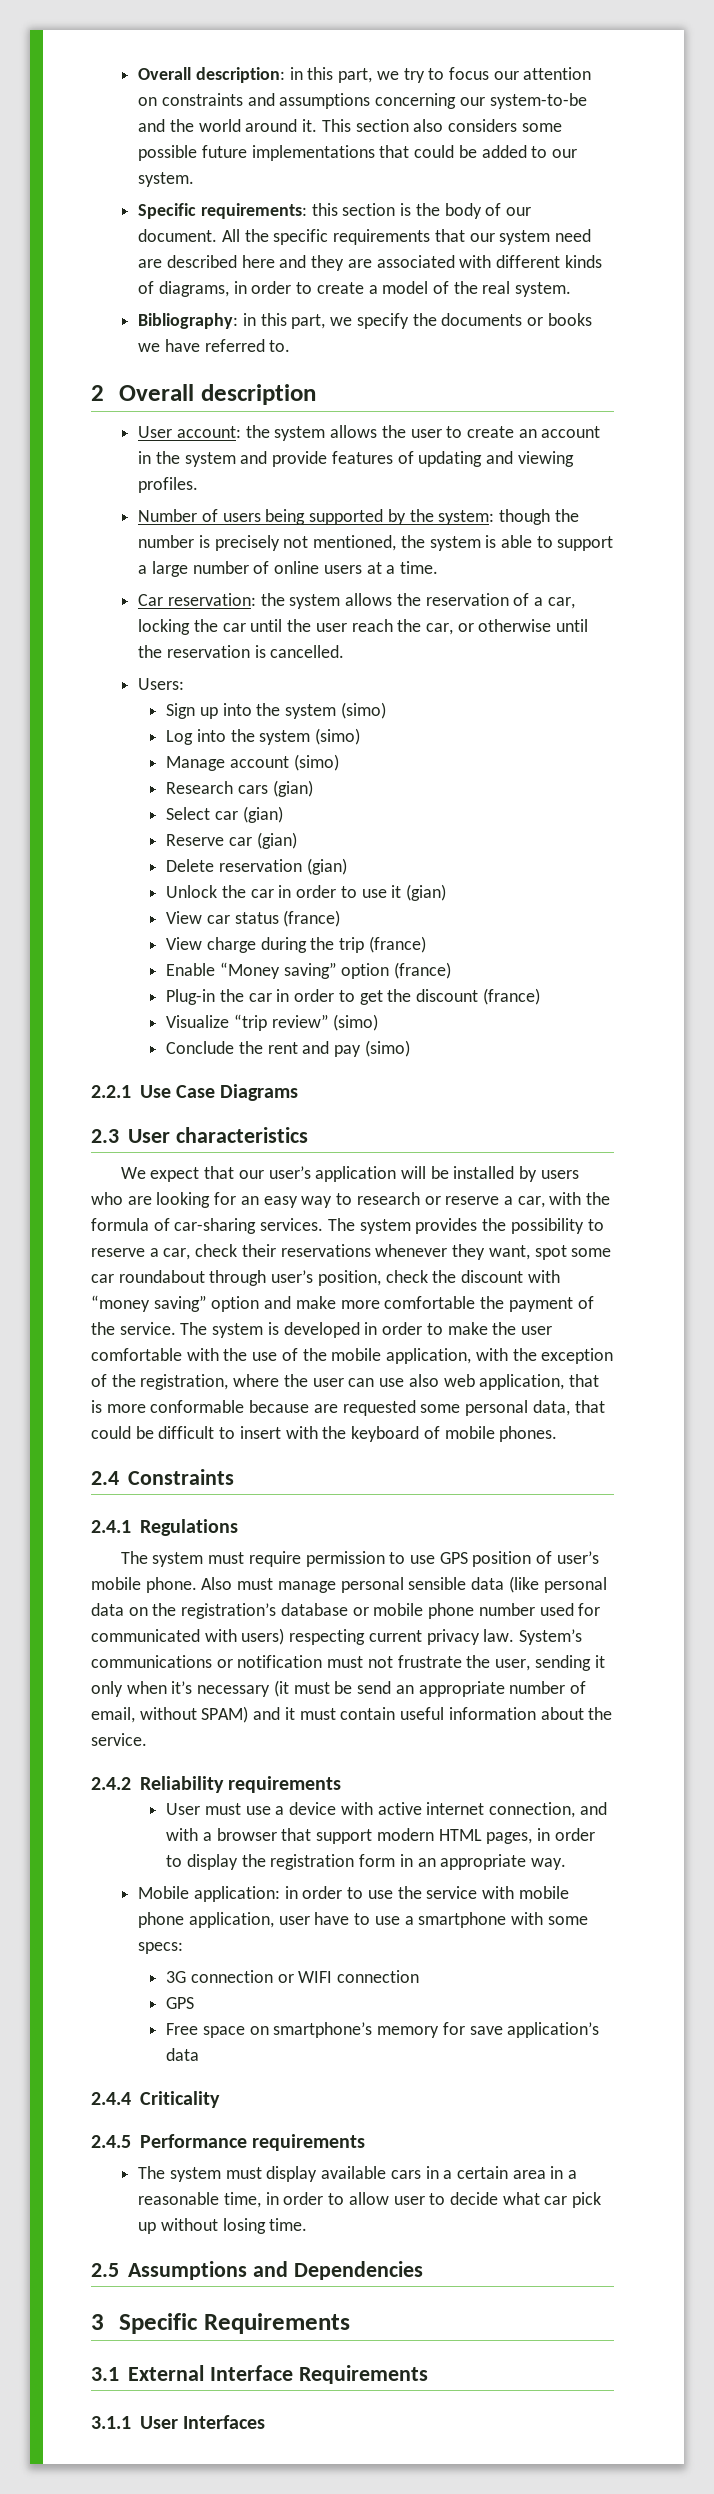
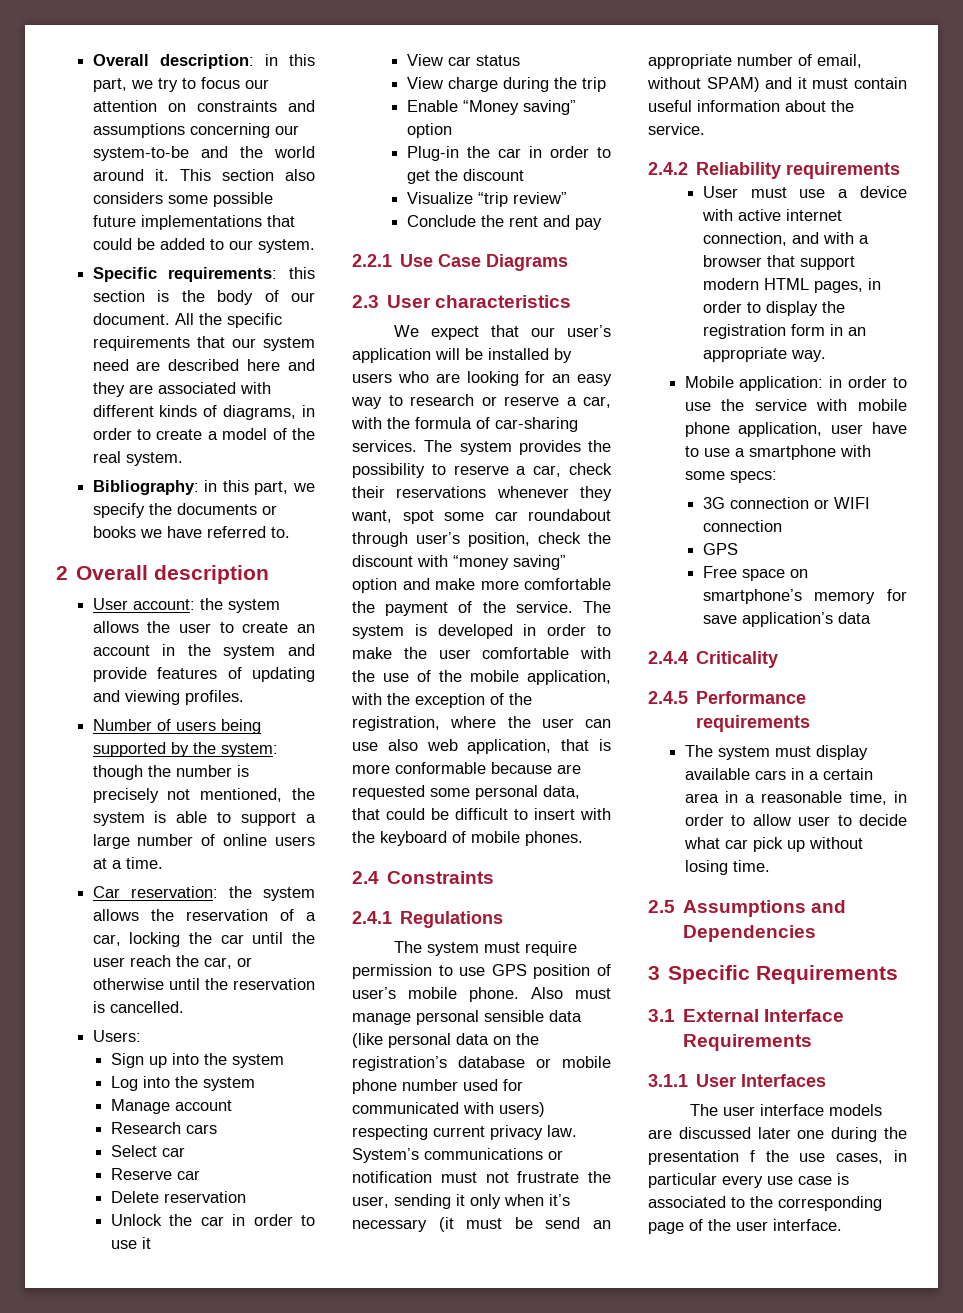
[340,702,386,719] (simo) -> (284, 1061) none
[315,728,361,745] (simo) -> (255, 1084) none
[293,754,339,771] (simo) -> (232, 1105) none
[272,780,313,797] (gian) -> (217, 1129) none
[242,806,283,823] (gian) -> (185, 1152) none
[256,832,297,849] (gian) -> (200, 1175) none
[306,858,347,875] (gian) -> (246, 1197) none
[405,884,446,901] (gian) -> (151, 1243) none
[283,910,341,927] (france) -> (520, 60) none
[368,936,426,953] (france) -> (606, 84) none
[394,962,452,979] (france) -> (452, 130) none
[482,988,540,1005] (france) -> (524, 175) none
[333,1014,379,1031] (simo) -> (567, 198) none
[364,1040,410,1057] (simo) -> (602, 224) none
(266, 2422) none -> [690,1104,883,1116] [648,1127,907,1142] [648,1150,907,1165] [648,1173,849,1188] [648,1196,882,1211] [648,1219,842,1234] // The user interface models are discussed later one during the presentation f the use cases, in particular every use case is associated to the corresponding page of the user interface.

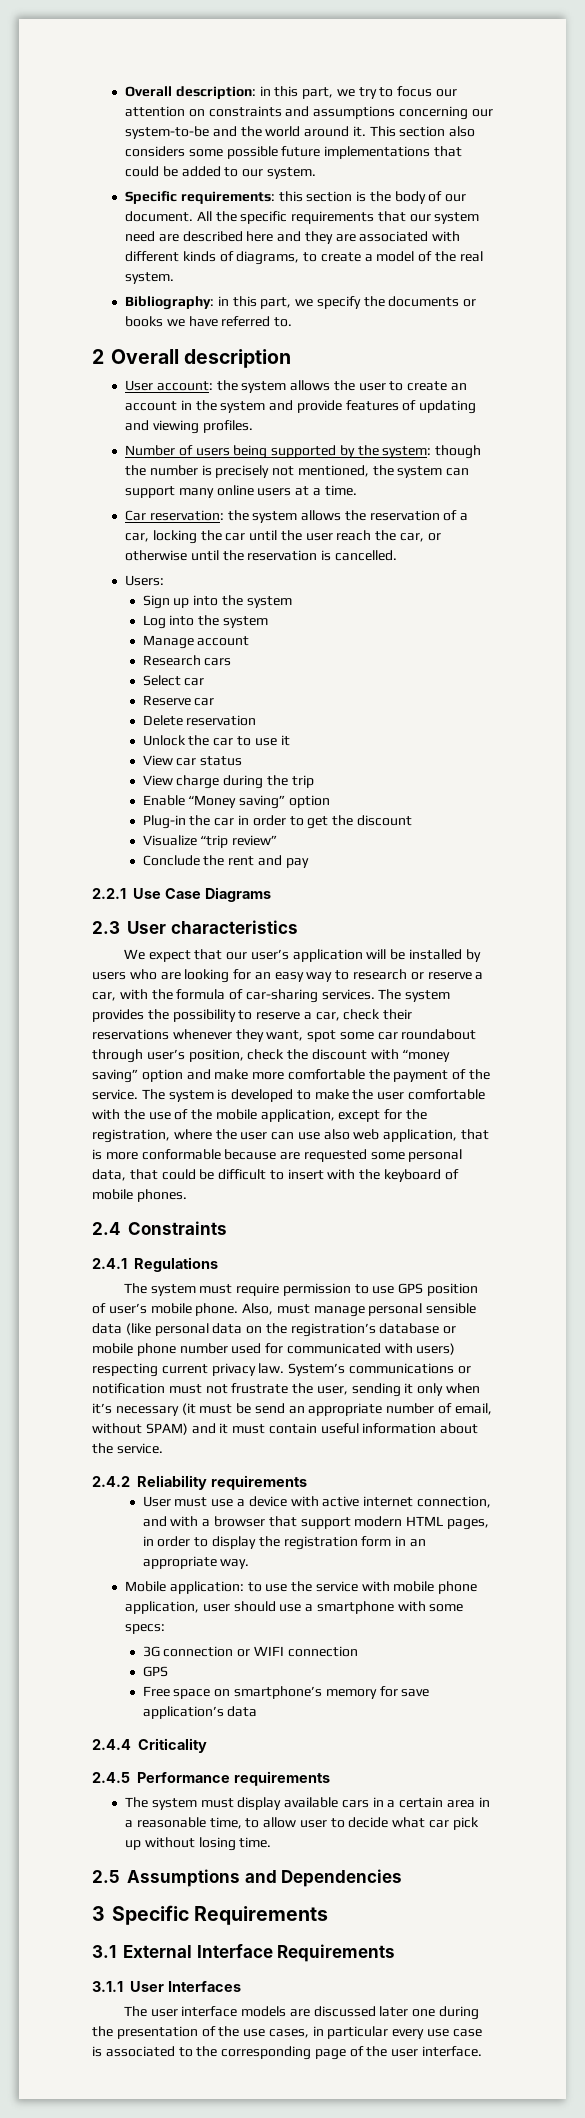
[302,405,315,417] [92,428,132,440] in order -> (300, 258) none
[154,811,316,826] [92,834,216,849] is able to support a large number of -> [446,468,470,476] [125,486,214,498] can support many
[232,1214,293,1226] in order -> (234, 742) none
[523,624,587,636] in order -> (294, 1095) none
[351,693,504,708] with the exception of -> [338,1109,403,1122] except for
[531,987,563,999] Also -> [242,1303,274,1315] Also,
[829,376,888,388] in order -> (244, 1587) none
[872,422,907,434] [684,446,699,457] have to -> [233,1601,276,1612] should
[894,791,907,803] [684,814,724,826] in order -> (242, 1823) none
[749,1150,755,1162] f -> [201,2026,216,2037] of

